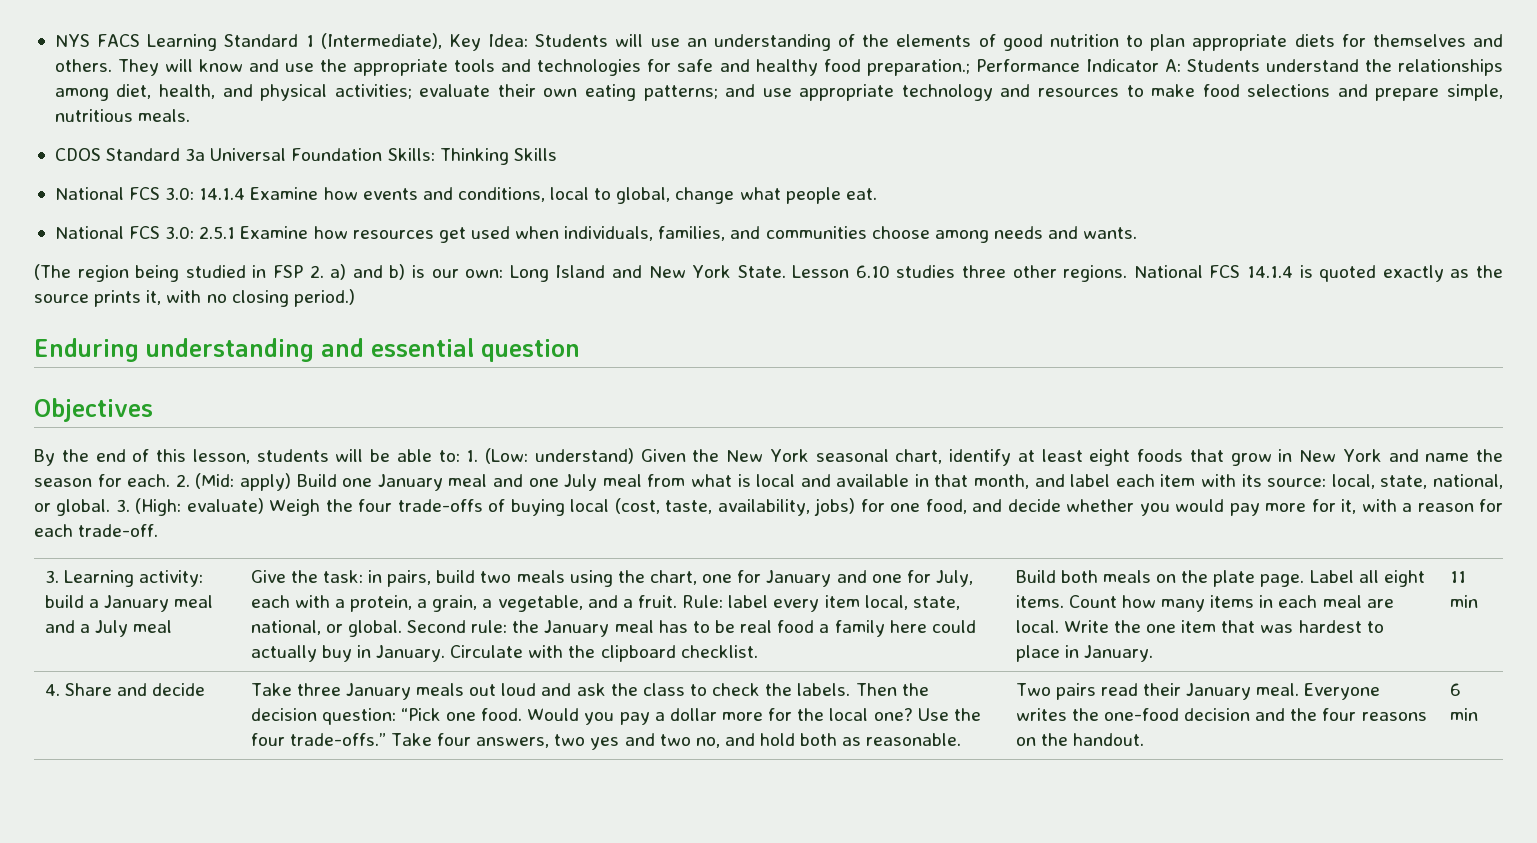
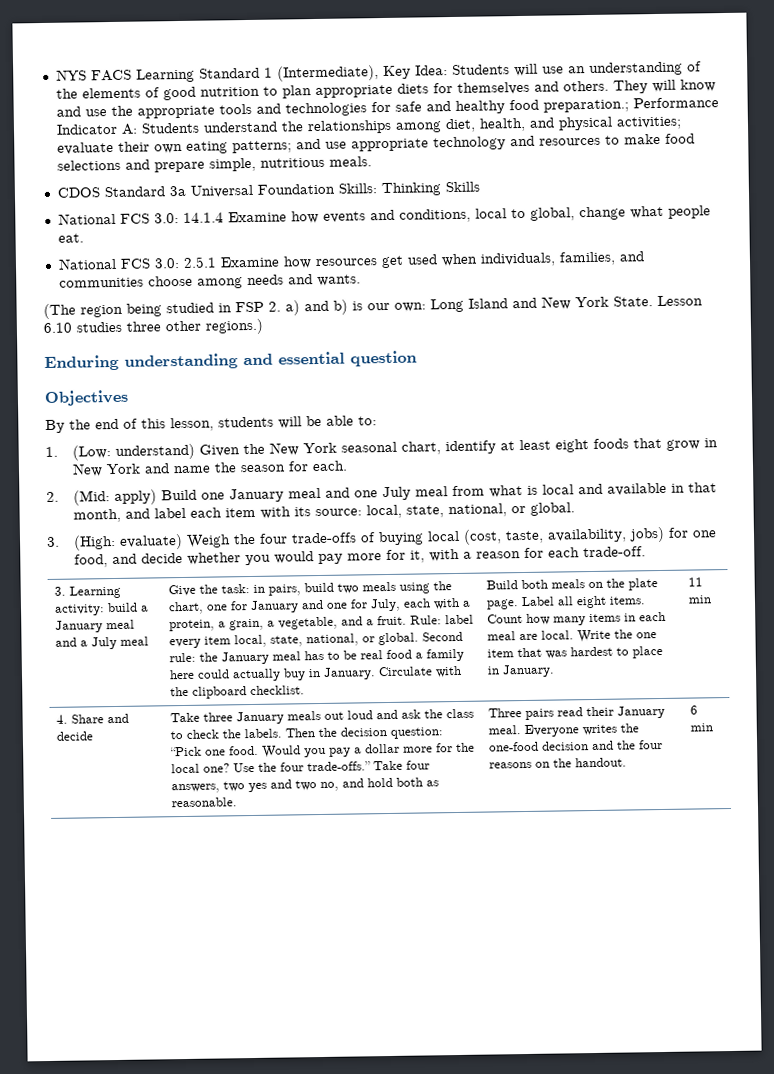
[1063,265,1503,282] [34,289,355,307] regions. National FCS 14.1.4 is quoted exactly as the source prints it, with no closing period.) -> [205,318,264,335] regions.)
(460, 456) none -> (377, 421) //
(171, 480) none -> (348, 466) //
(111, 507) none -> (575, 509) //
[1015,683,1051,696] Two -> [488,708,523,718] Three

